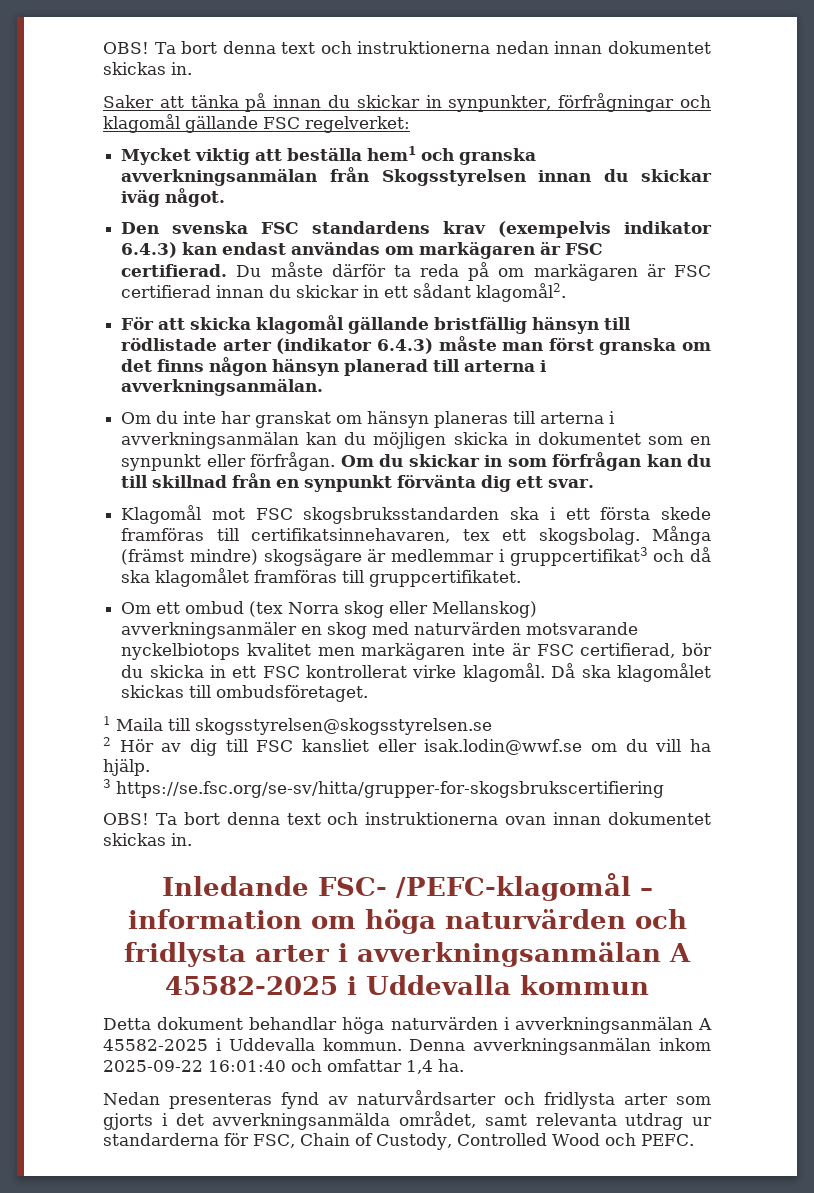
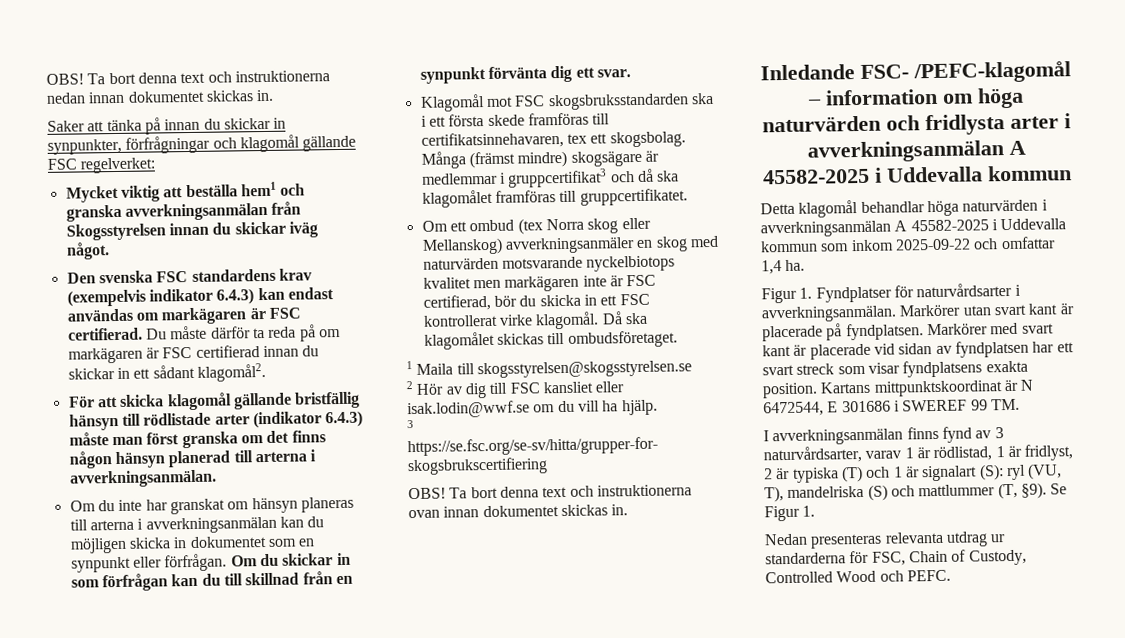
[157,1017,244,1030] dokument -> [798,200,859,218] klagomål
[322,1038,652,1055] kommun. Denna avverkningsanmälan -> [760,240,850,253] kommun som
[208,1060,286,1072] 16:01:40 -> (971, 244) none
[103,1090,711,1109] [103,1111,527,1130] Nedan presenteras fynd av naturvårdsarter och fridlysta arter som gjorts i det avverkningsanmälda området, samt -> [761,282,1021,304] [761,303,1074,323] [762,322,1054,342] [762,340,1074,360] [762,360,1028,378] [762,379,1035,399] [763,398,1020,417] [763,426,1004,446] [763,444,1074,464] [764,463,1063,483] [764,482,1068,503] [764,505,816,522] [764,533,883,549] Figur 1. Fyndplatser för naturvårdsarter i avverkningsanmälan. Markörer utan svart kant är placerade på fyndplatsen. Markörer med svart kant är placerade vid sidan av fyndplatsen har ett svart streck som visar fyndplatsens exakta position. Kartans mittpunktskoordinat är N 6472544, E 301686 i SWEREF 99 TM. // I avverkningsanmälan finns fynd av 3 naturvårdsarter, varav 1 är rödlistad, 1 är fridlyst, 2 är typiska (T) och 1 är signalart (S): ryl (VU, T), mandelriska (S) och mattlummer (T, §9). Se Figur 1. // Nedan presenteras

